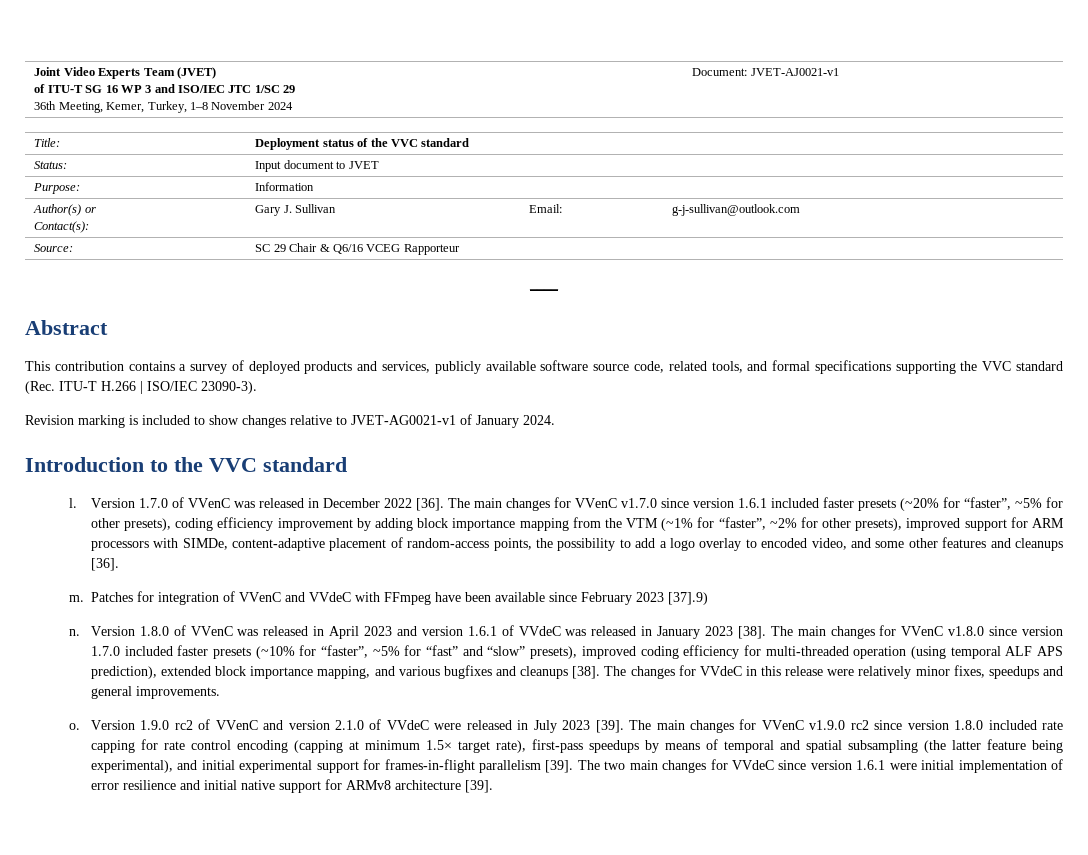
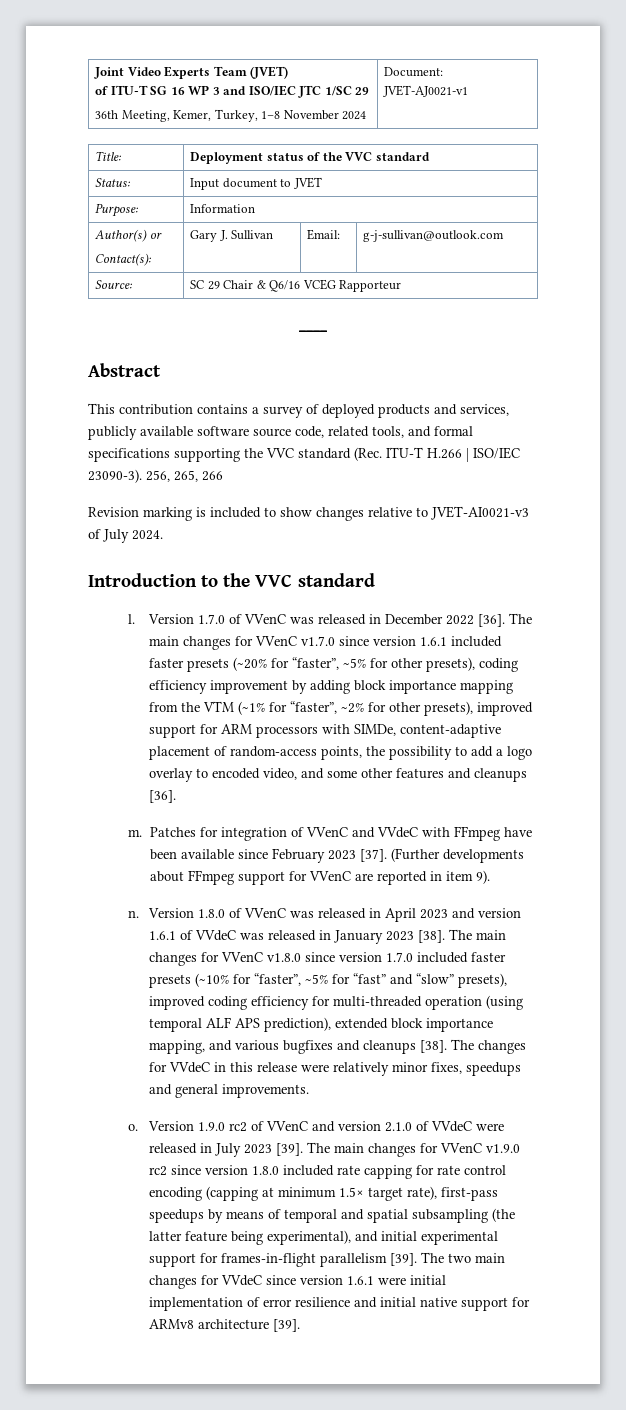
(257, 387) none -> [146,470,223,482] 256, 265, 266
[351,414,519,428] JVET-AG0021-v1 of January -> [431,506,529,520] [88,529,129,543] JVET-AI0021-v3 of July
[667,592,708,605] [37].9) -> [359,848,524,863] [149,870,490,885] [37]. (Further developments about FFmpeg support for VVenC are reported in item 9).

